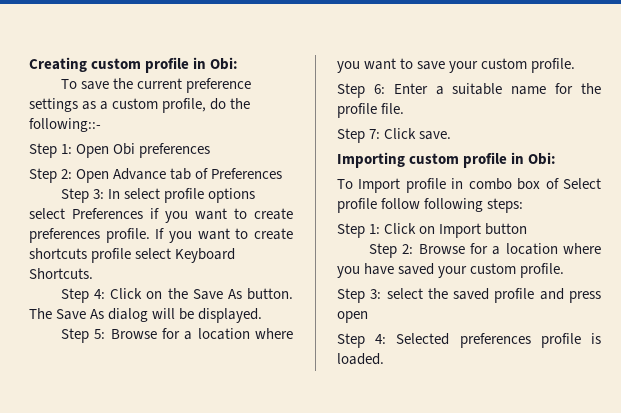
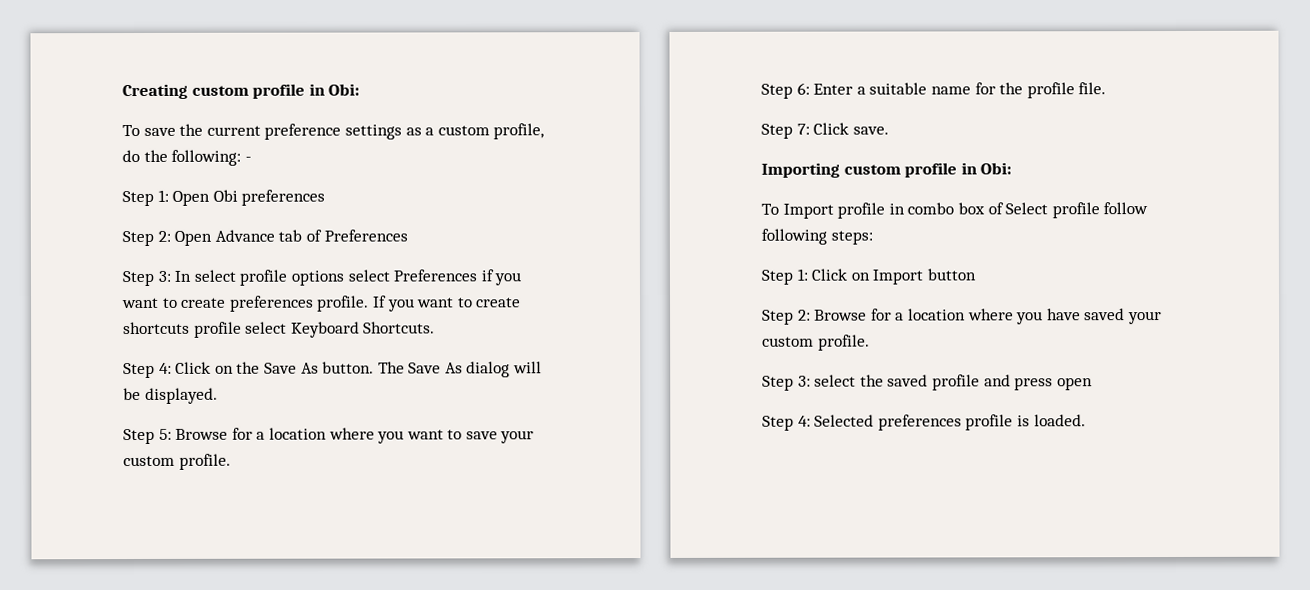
[29,118,101,132] following::- -> [171,149,252,166] following: -

